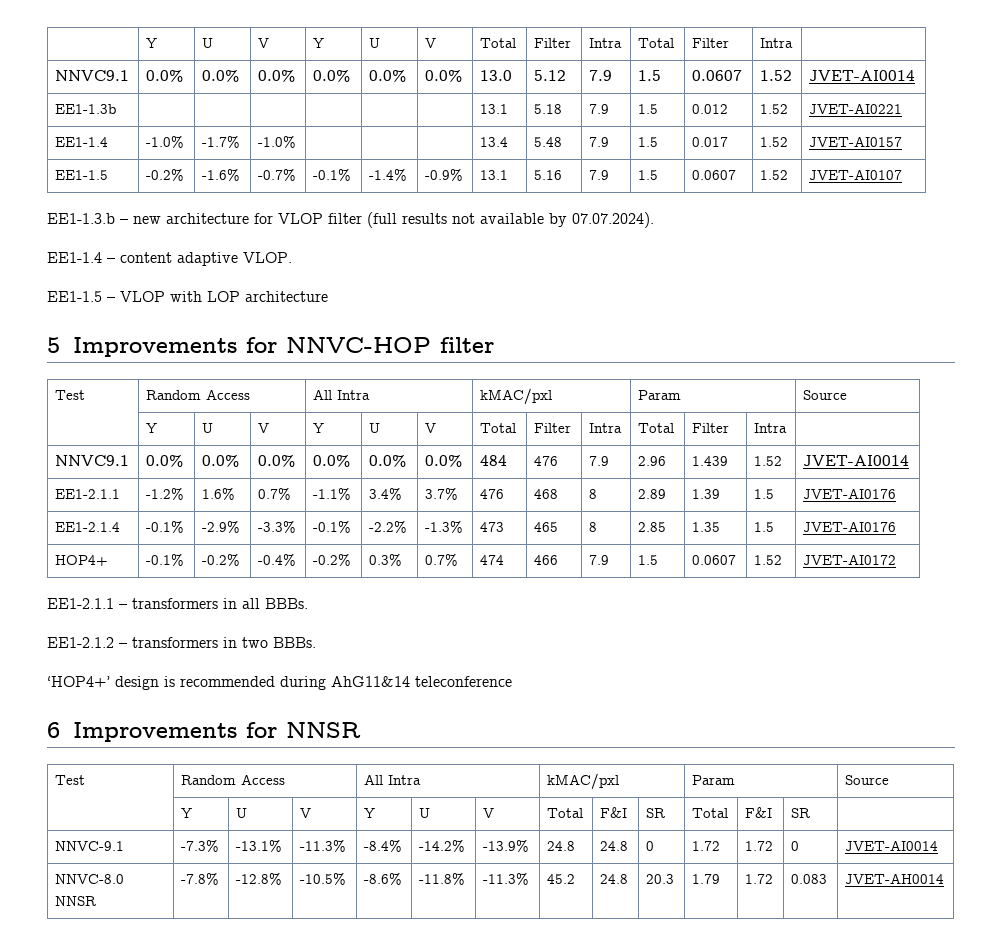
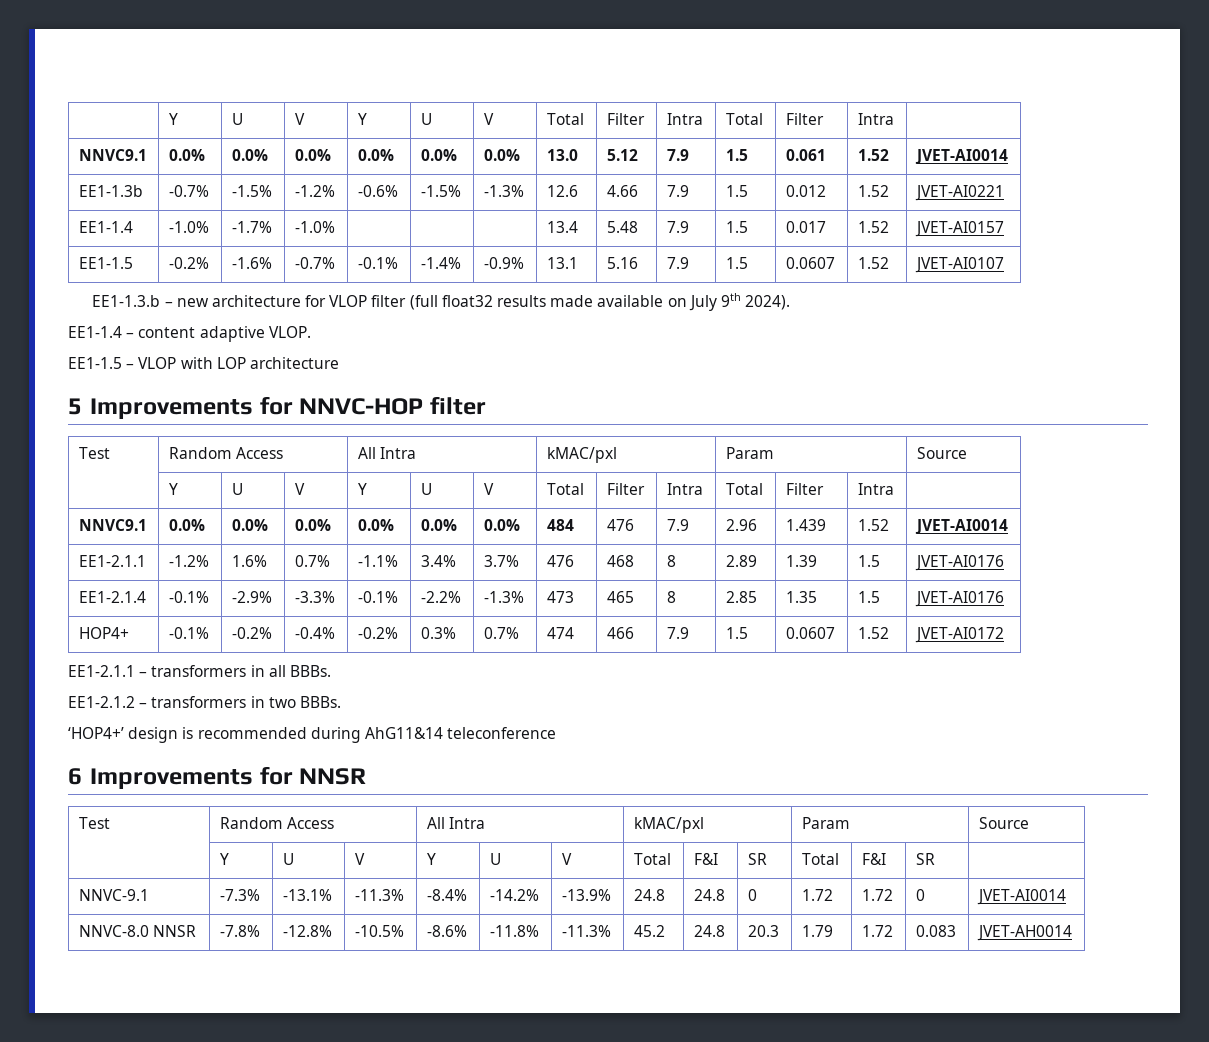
[692,70,743,81] 0.0607 -> [785,149,826,161] 0.061
[480,104,509,114] [534,104,563,114] | | | | | | 13.1 | 5.18 -> [168,185,209,197] [231,185,272,197] [294,185,335,197] [357,185,398,197] [420,185,461,197] [483,185,524,197] [546,185,578,197] [606,185,638,197] -0.7% | -1.5% | -1.2% | -0.6% | -1.5% | -1.3% | 12.6 | 4.66
[402,212,654,228] results not available by 07.07.2024). -> [441,293,791,311] float32 results made available on July 9th 2024).

